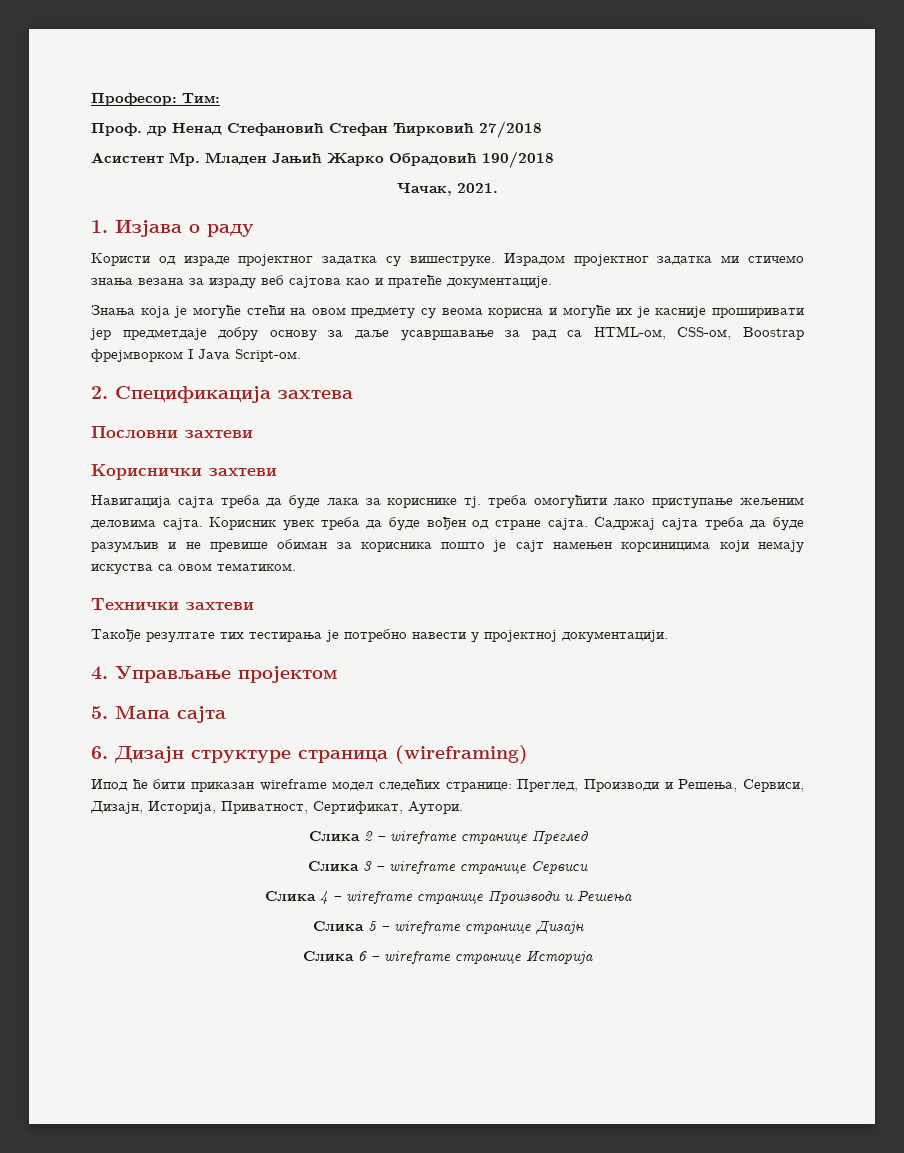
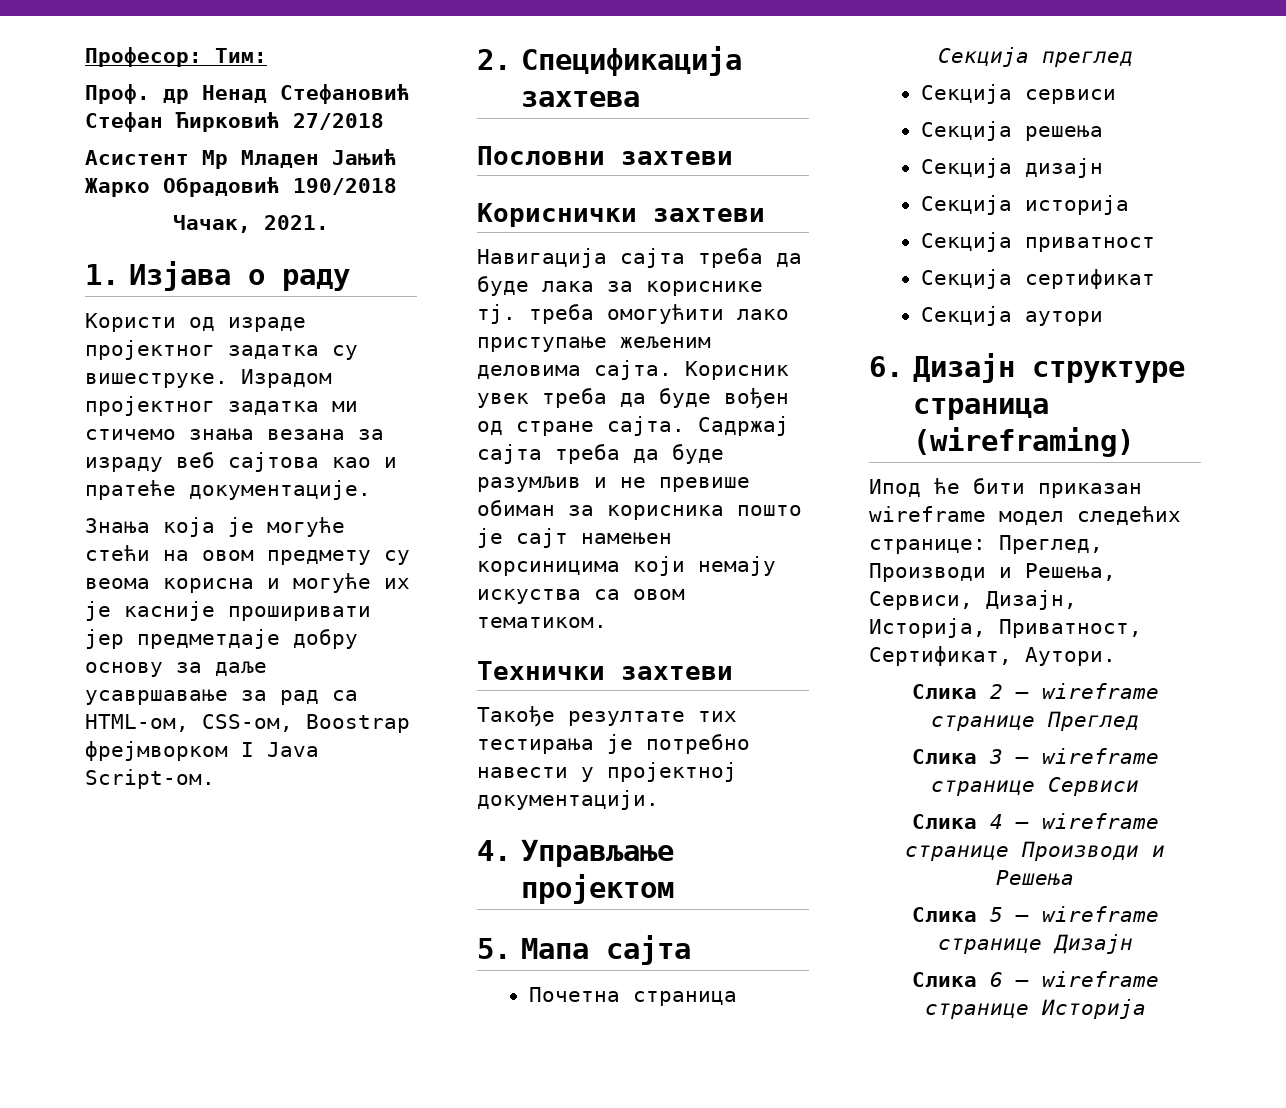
[169,152,200,166] Мр. -> [202,150,228,169] Мр
(227, 714) none -> [528,987,737,1006] [937,47,1133,67] [920,84,1116,104] [920,121,1103,141] [920,158,1103,178] [920,195,1129,215] [920,232,1155,252] [920,269,1155,289] [920,306,1103,326] // Почетна страница // Секција преглед // Секција сервиси // Секција решења // Секција дизајн // Секција историја // Секција приватност // Секција сертификат // Секција аутори

